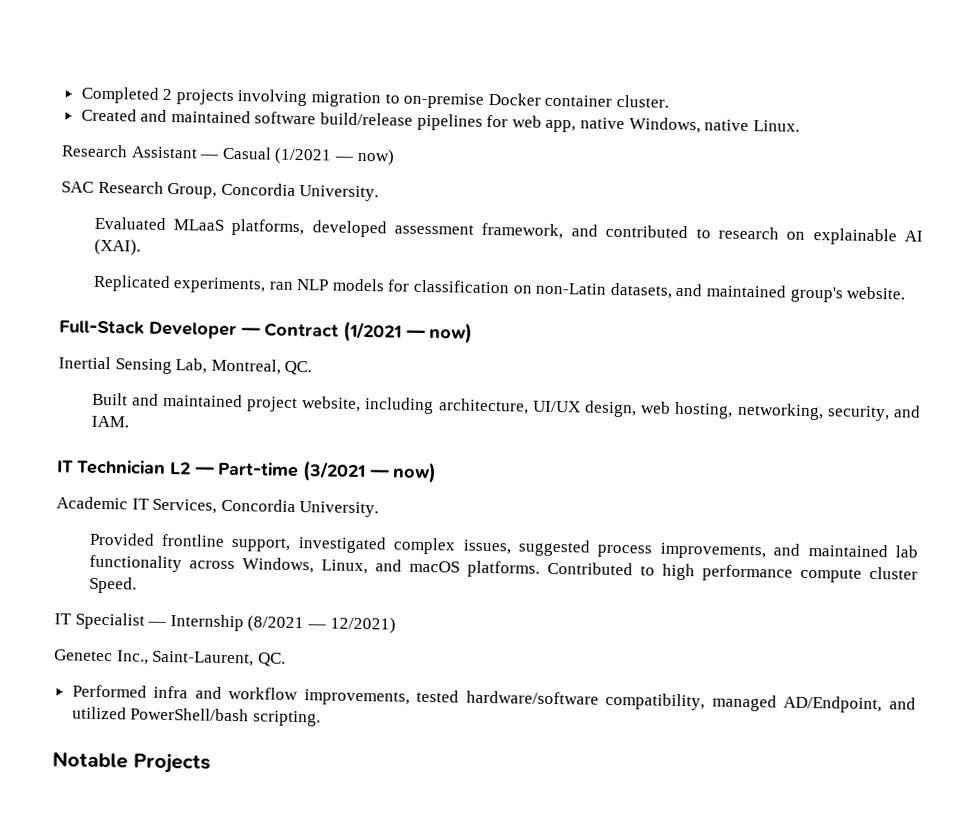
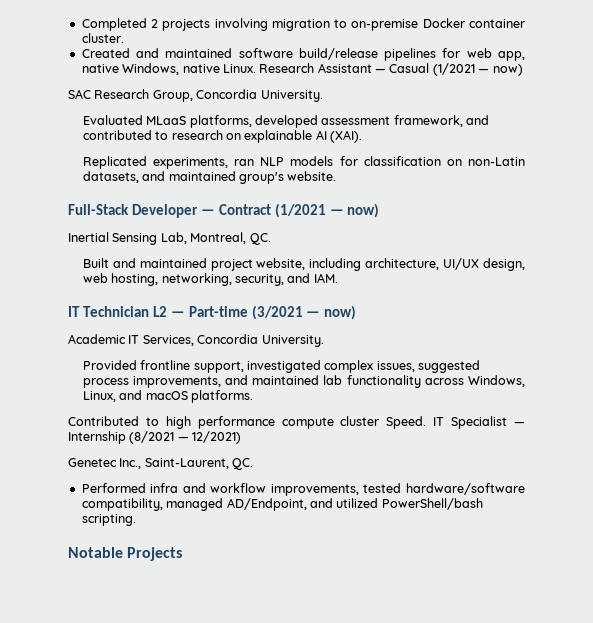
(800, 126) // -> (256, 68) none
(540, 569) none -> (253, 396) //
(137, 585) // -> (427, 422) none

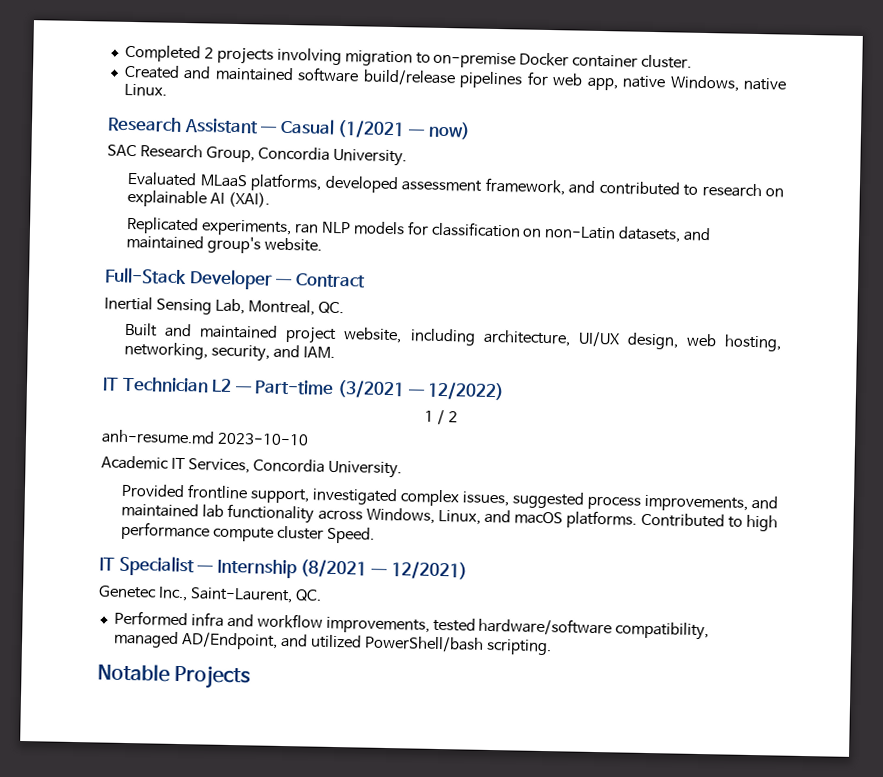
(256, 68) none -> (167, 90) //
[274,203,380,218] (1/2021 — now) -> (366, 280) none
[324,305,357,320] now) -> [427,381,506,401] [424,409,458,426] [101,429,309,446] 12/2022) // 1 / 2 // anh-resume.md 2023-10-10
(253, 396) // -> (638, 519) none
(427, 422) none -> (375, 535) //

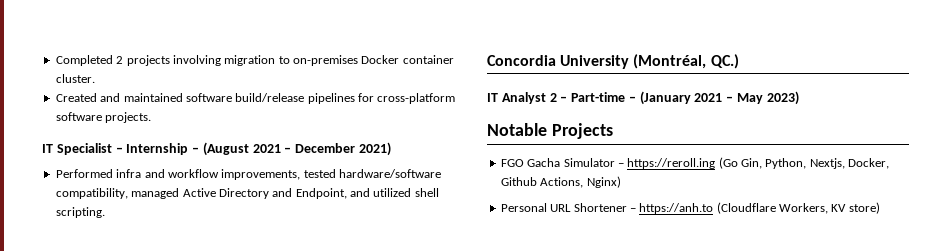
[433,51,517,69] on-premise -> [293,55,358,66] on-premises
[552,73,787,92] [123,83,167,97] [107,116,471,140] [107,144,407,167] [127,171,785,198] [127,189,270,208] [126,216,712,243] [126,234,322,254] [104,267,366,290] [104,296,344,316] [124,322,782,352] [124,341,335,362] [102,376,506,401] [424,409,458,426] [101,429,309,446] [101,455,402,479] [121,483,778,512] [121,502,778,532] [121,521,375,544] [99,555,468,580] [98,585,322,604] web app, native Windows, native Linux. // Research Assistant — Casual (1/2021 — now) // SAC Research Group, Concordia University. // Evaluated MLaaS platforms, developed assessment framework, and contributed to research on explainable AI (XAI). // Replicated experiments, ran NLP models for classification on non-Latin datasets, and maintained group's website. // Full-Stack Developer — Contract // Inertial Sensing Lab, Montreal, QC. // Built and maintained project website, including architecture, UI/UX design, web hosting, networking, security, and IAM. // IT Technician L2 — Part-time (3/2021 — 12/2022) // 1 / 2 // anh-resume.md 2023-10-10 // Academic IT Services, Concordia University. // Provided frontline support, investigated complex issues, suggested process improvements, and maintained lab functionality across Windows, Linux, and macOS platforms. Contributed to high performance compute cluster Speed. // IT Specialist — Internship (8/2021 — 12/2021) // Genetec Inc., Saint-Laurent, QC. -> [377,93,456,104] [55,112,152,123] [42,142,392,156] cross-platform software projects. // IT Specialist – Internship – (August 2021 – December 2021)
[180,632,278,650] AD/Endpoint, -> [182,188,347,199] Active Directory and Endpoint,
[363,635,484,653] PowerShell/bash -> [414,188,439,197] shell
[97,663,252,690] Notable Projects -> [487,54,739,69] [487,91,799,105] [487,123,613,139] [500,157,890,169] [500,176,621,188] [500,202,880,214] Concordia University (Montréal, QC.) // IT Analyst 2 – Part-time – (January 2021 – May 2023) // Notable Projects // FGO Gacha Simulator – https://reroll.ing (Go Gin, Python, Nextjs, Docker, Github Actions, Nginx) // Personal URL Shortener – https://anh.to (Cloudflare Workers, KV store)

